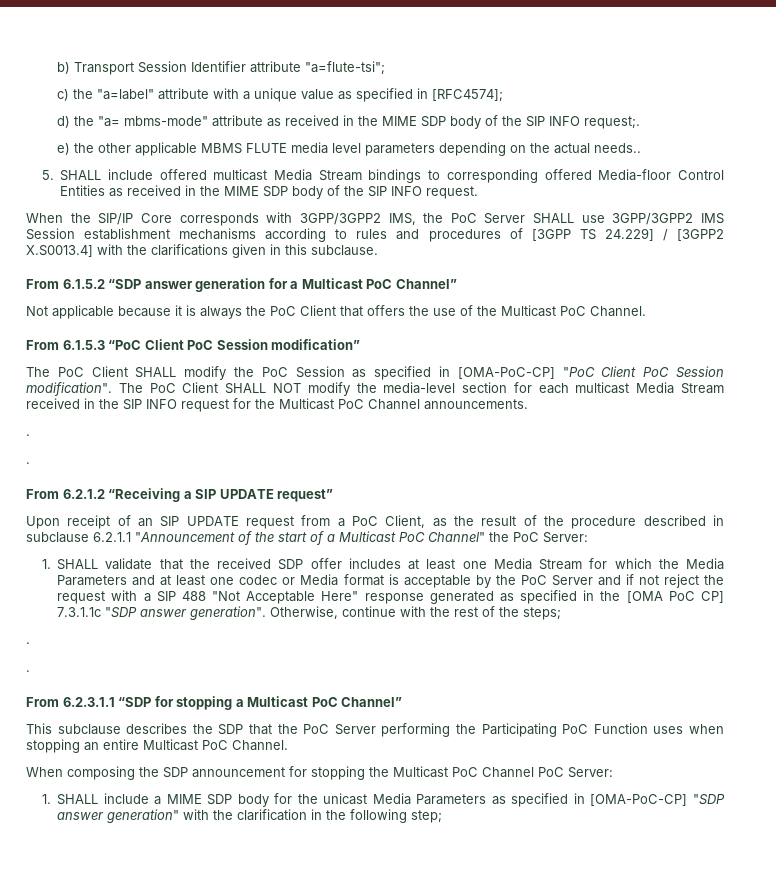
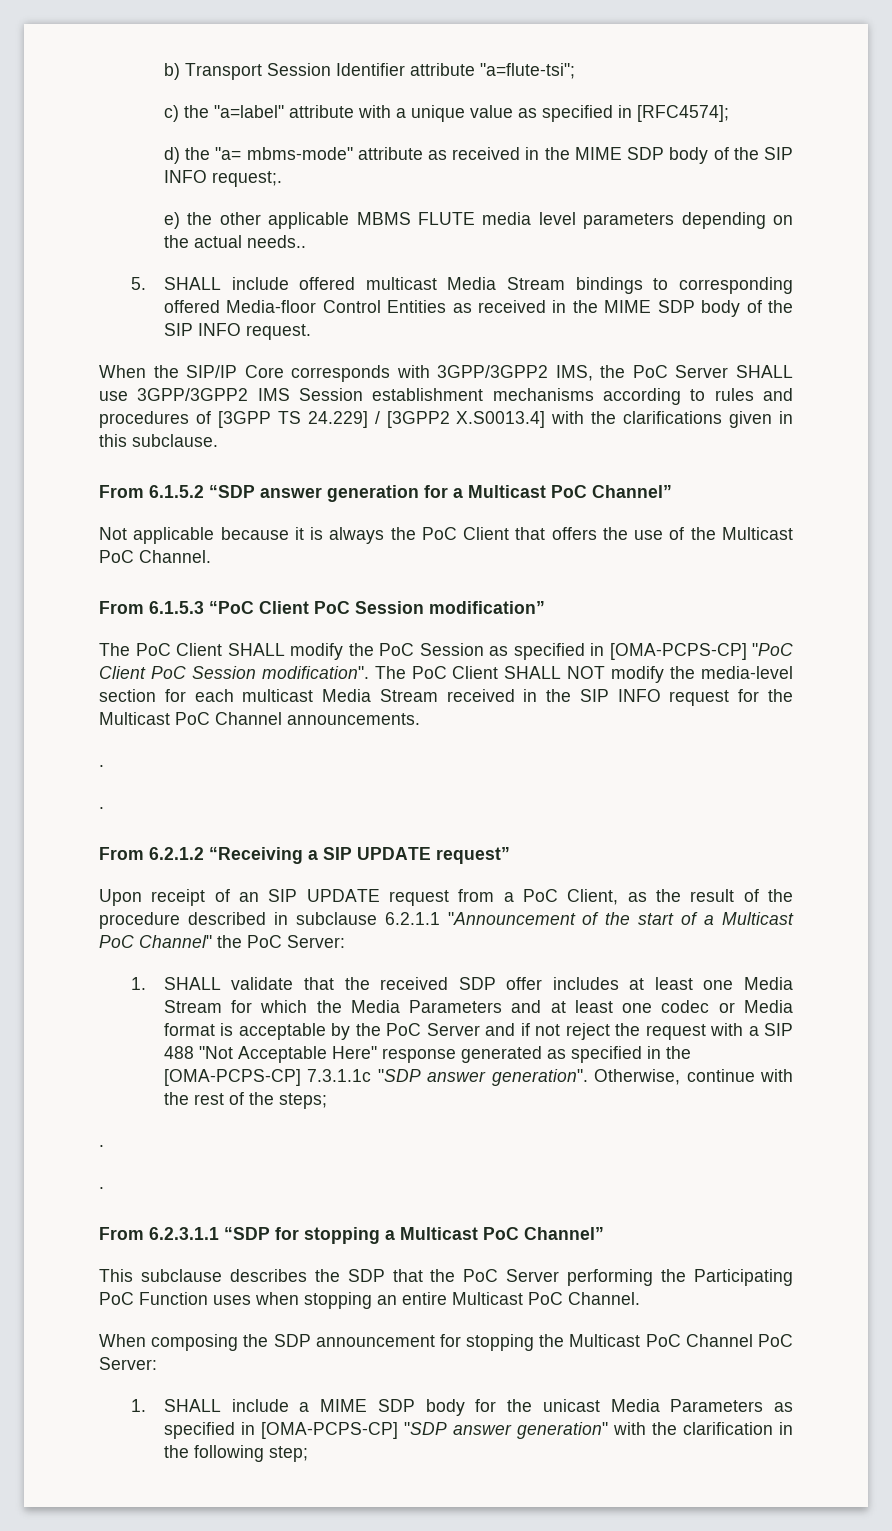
[457,367,555,379] [OMA-PoC-CP] -> [609,643,747,660] [OMA-PCPS-CP]
[626,591,724,603] [OMA PoC CP] -> [163,1069,301,1086] [OMA-PCPS-CP]
[590,794,688,806] [OMA-PoC-CP] -> [260,1422,398,1439] [OMA-PCPS-CP]

